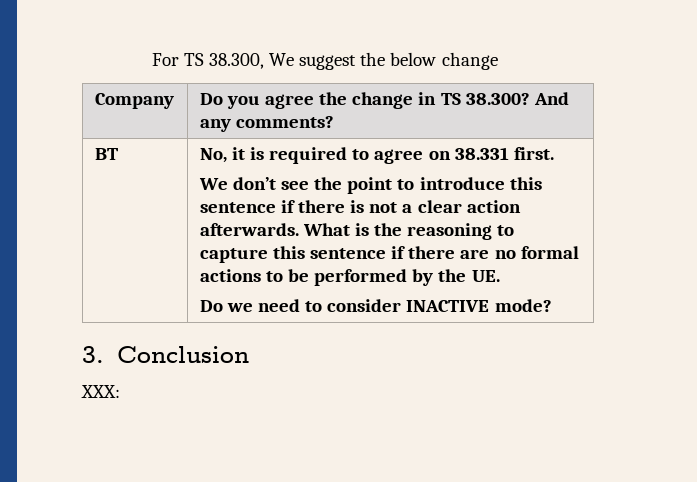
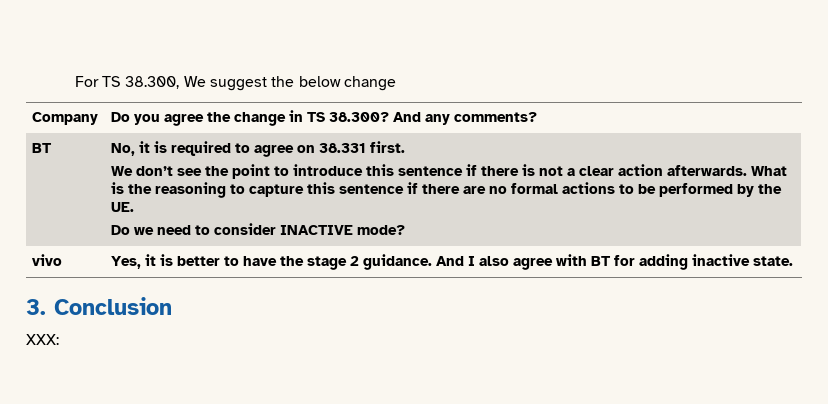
(552, 305) none -> [32,254,63,266] [111,254,794,270] // vivo | Yes, it is better to have the stage 2 guidance. And I also agree with BT for adding inactive state.

